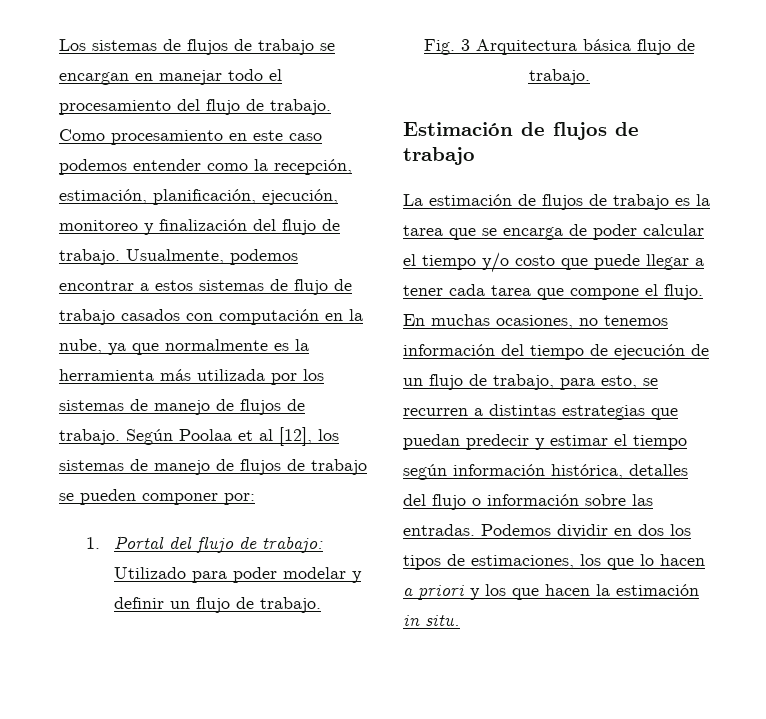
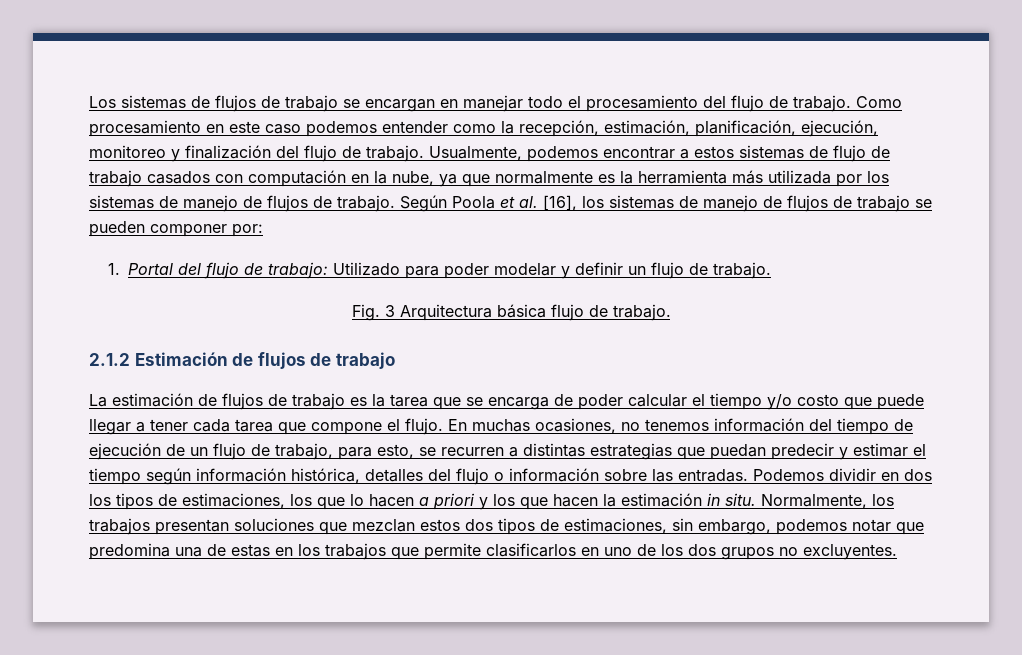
[179,427,312,446] Poolaa et al [12], -> [452,195,577,211] Poola et al. [16],
(590, 77) none -> [89,353,130,366] 2.1.2
(460, 620) none -> [761,494,894,509] [89,518,924,535] [89,543,897,560] Normalmente, los trabajos presentan soluciones que mezclan estos dos tipos de estimaciones, sin embargo, podemos notar que predomina una de estas en los trabajos que permite clasificarlos en uno de los dos grupos no excluyentes.

